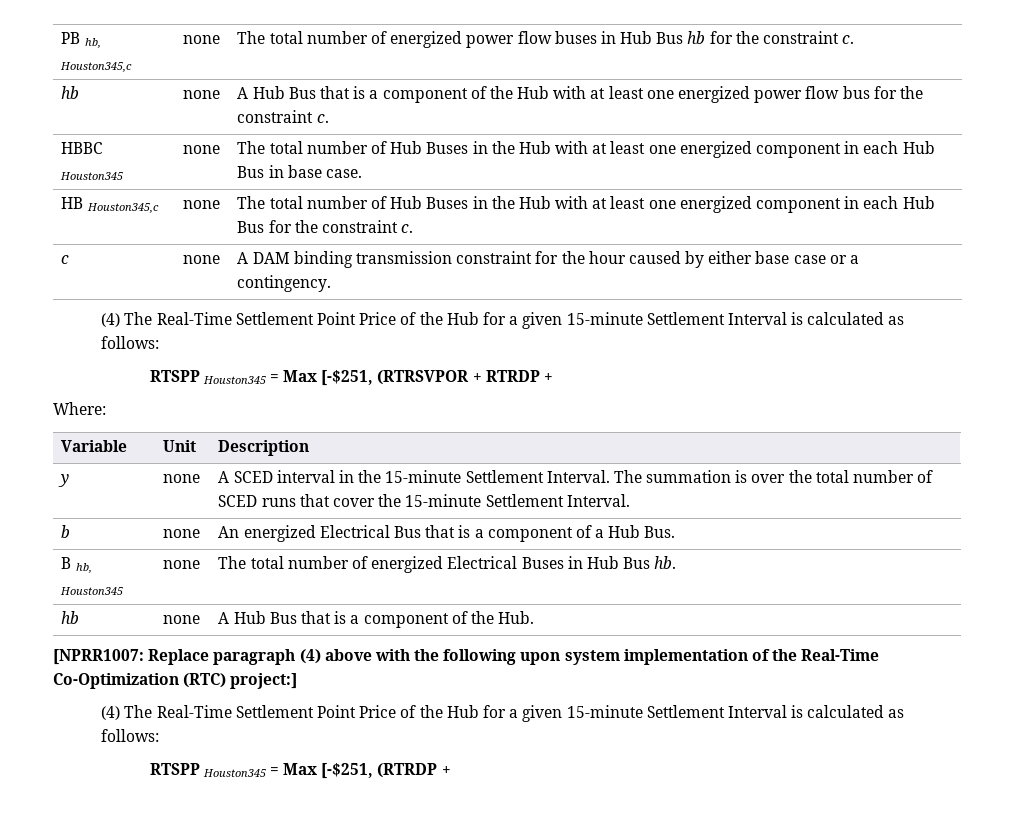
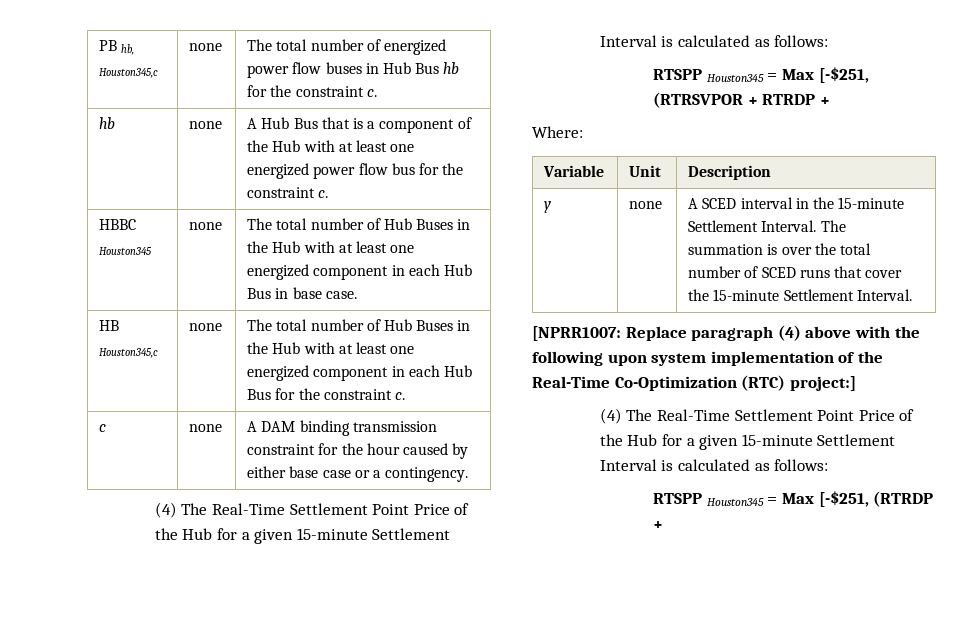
[61,525,71,538] [163,529,201,538] [218,525,676,542] [61,557,92,574] [60,587,124,595] [163,560,201,569] [218,556,677,573] [61,611,80,624] [163,615,201,624] [218,611,535,628] // b | none | An energized Electrical Bus that is a component of a Hub Bus. // B hb, Houston345 | none | The total number of energized Electrical Buses in Hub Bus hb. // hb | none | A Hub Bus that is a component of the Hub. -> (912, 295) none

